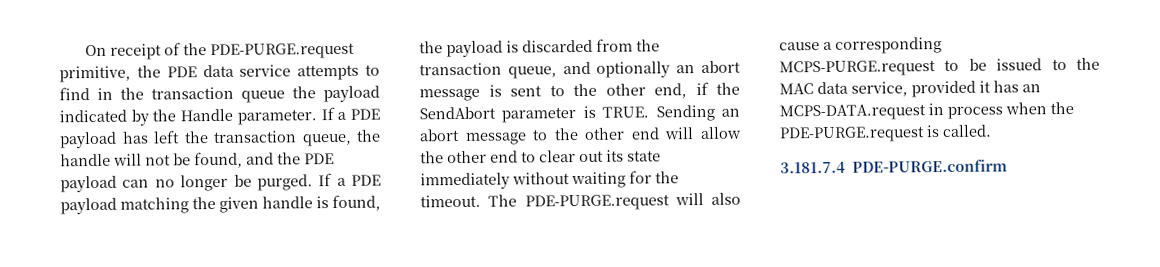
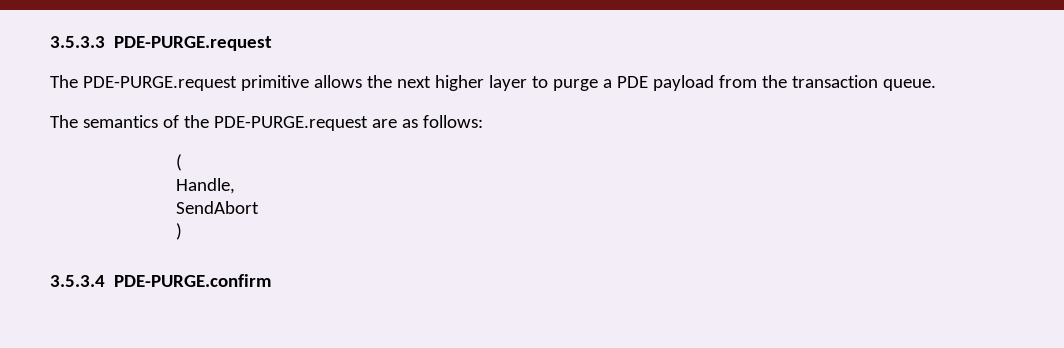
[84,42,355,60] [59,64,380,83] [59,85,380,103] [59,107,380,126] [59,129,381,149] [60,151,334,169] [60,173,381,193] [60,194,381,215] [419,38,660,58] [419,60,741,79] [419,81,740,102] [419,104,740,123] [419,126,742,145] [420,149,661,164] [420,170,679,190] [420,192,741,211] [779,37,942,54] [779,57,1100,77] [779,80,1041,98] [779,101,1074,121] [779,124,992,143] [780,161,846,174] On receipt of the PDE-PURGE.request primitive, the PDE data service attempts to find in the transaction queue the payload indicated by the Handle parameter. If a PDE payload has left the transaction queue, the handle will not be found, and the PDE payload can no longer be purged. If a PDE payload matching the given handle is found, the payload is discarded from the transaction queue, and optionally an abort message is sent to the other end, if the SendAbort parameter is TRUE. Sending an abort message to the other end will allow the other end to clear out its state immediately without waiting for the timeout. The PDE-PURGE.request will also cause a corresponding MCPS-PURGE.request to be issued to the MAC data service, provided it has an MCPS-DATA.request in process when the PDE-PURGE.request is called. // 3.181.7.4 -> [50,36,273,51] [50,75,936,91] [50,115,483,131] [175,154,182,171] [175,178,235,194] [175,201,259,214] [175,223,182,240] [50,275,105,287] 3.5.3.3 PDE-PURGE.request // The PDE-PURGE.request primitive allows the next higher layer to purge a PDE payload from the transaction queue. // The semantics of the PDE-PURGE.request are as follows: // ( // Handle, // SendAbort // ) // 3.5.3.4

